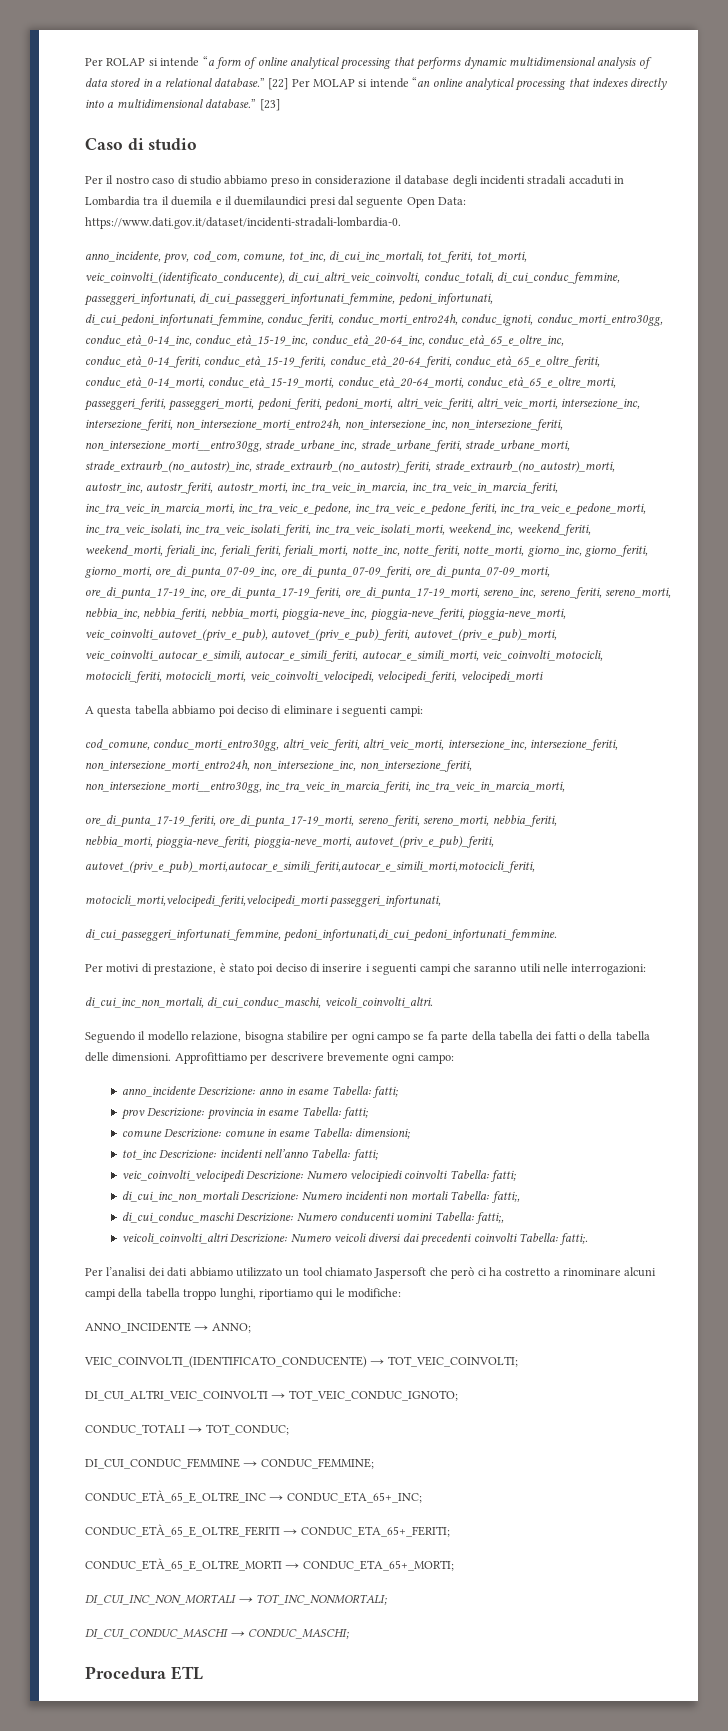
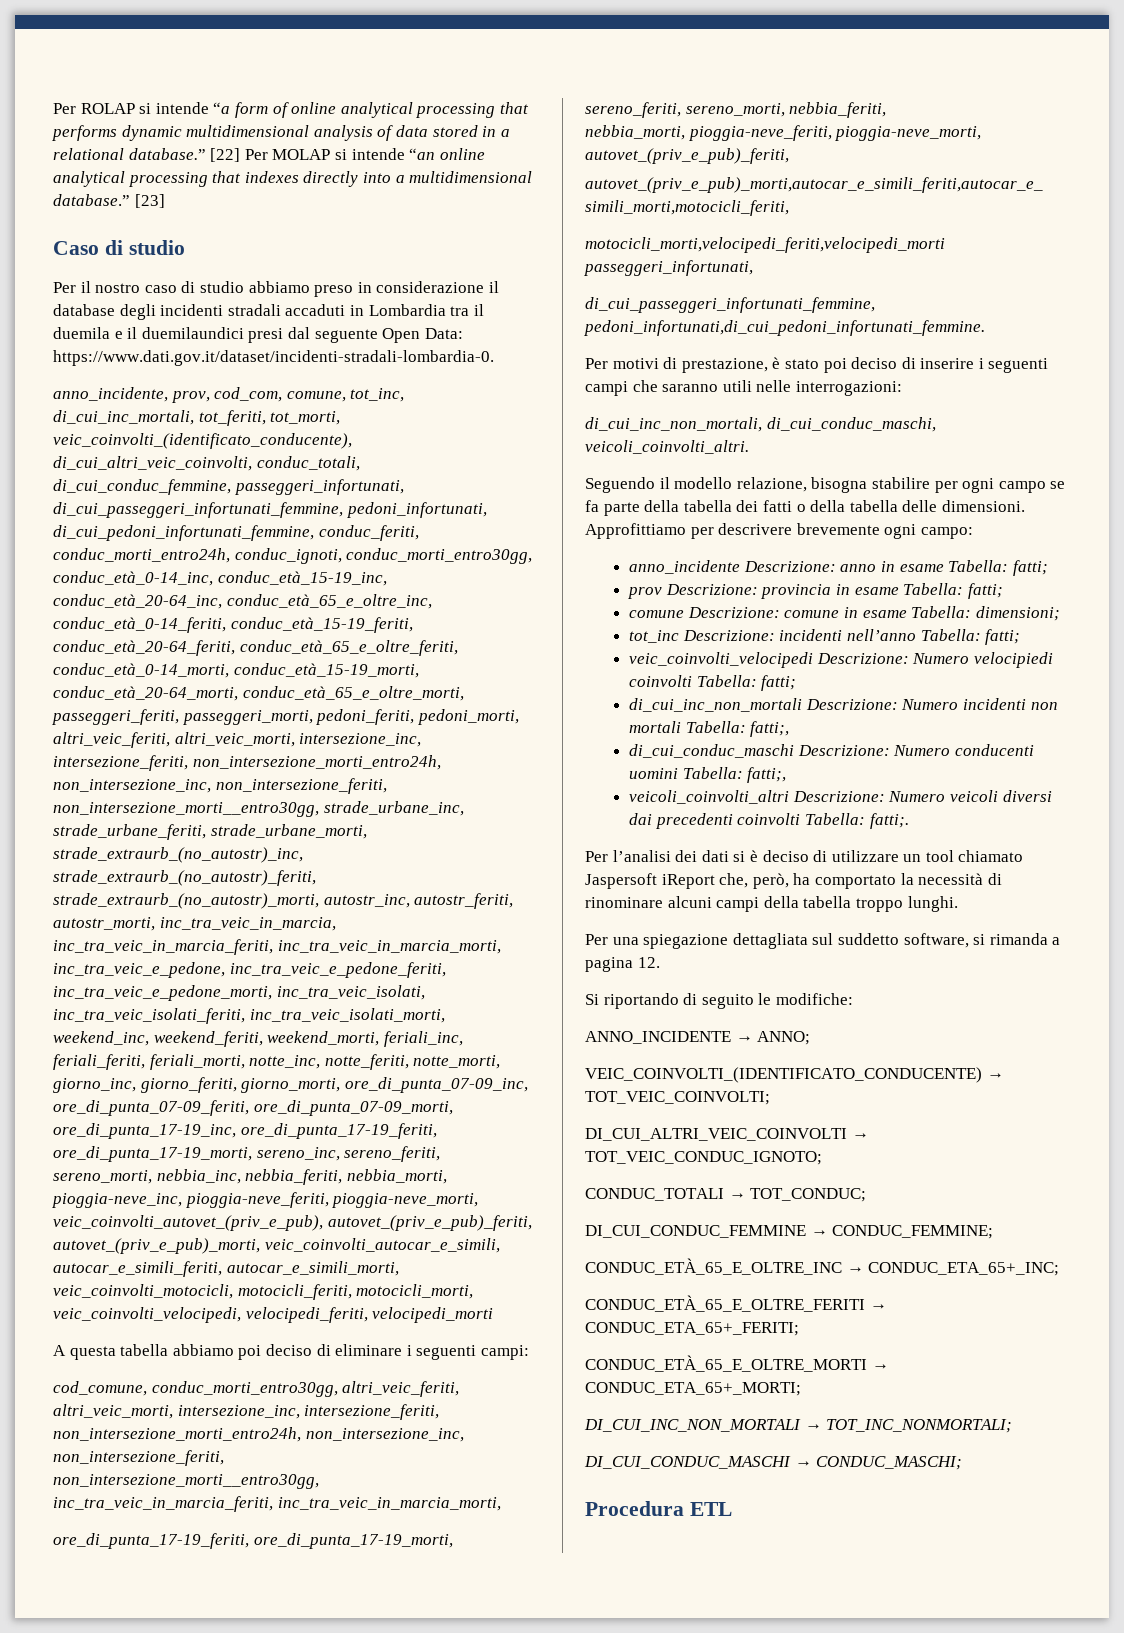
[189,1267,560,1279] abbiamo utilizzato un tool chiamato Jaspersoft che però ci ha costretto a -> [733,850,1024,862] [585,873,1002,889] si è deciso di utilizzare un tool chiamato Jaspersoft iReport che, però, ha comportato la necessità di
[219,1288,334,1300] lunghi, riportiamo qui -> [907,896,958,912] [585,933,1061,949] [585,957,660,972] [585,993,754,1009] lunghi. // Per una spiegazione dettagliata sul suddetto software, si rimanda a pagina 12. // Si riportando di seguito

